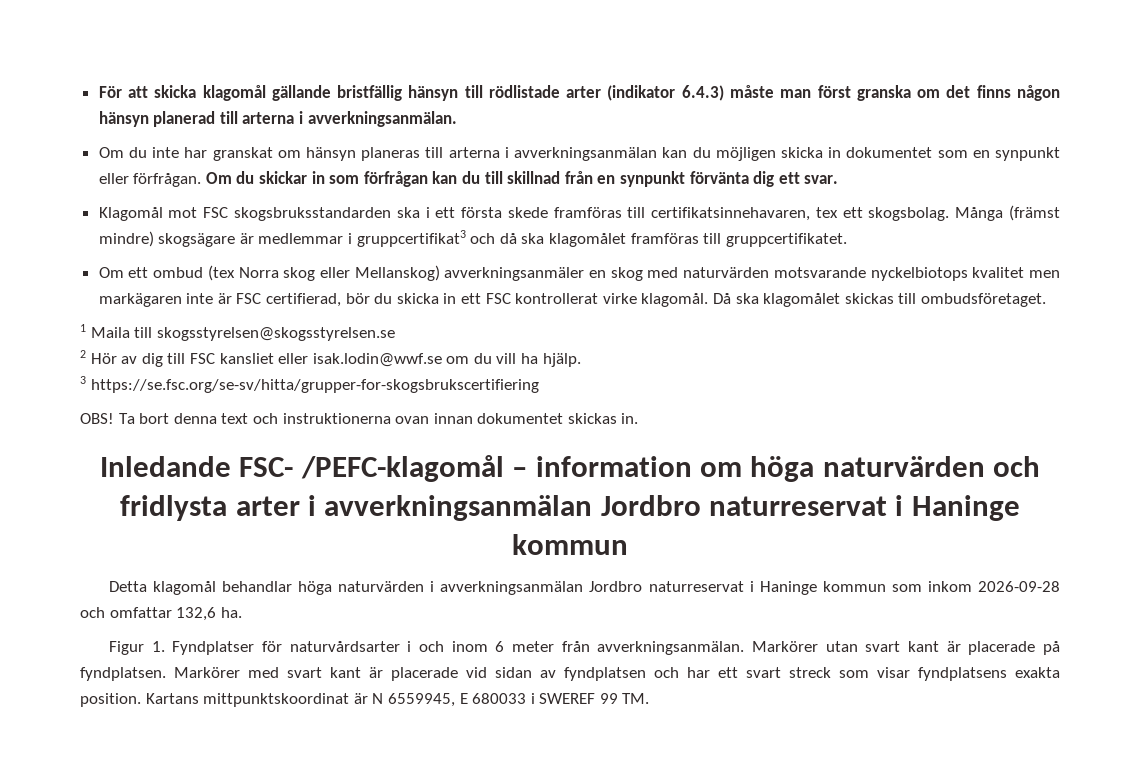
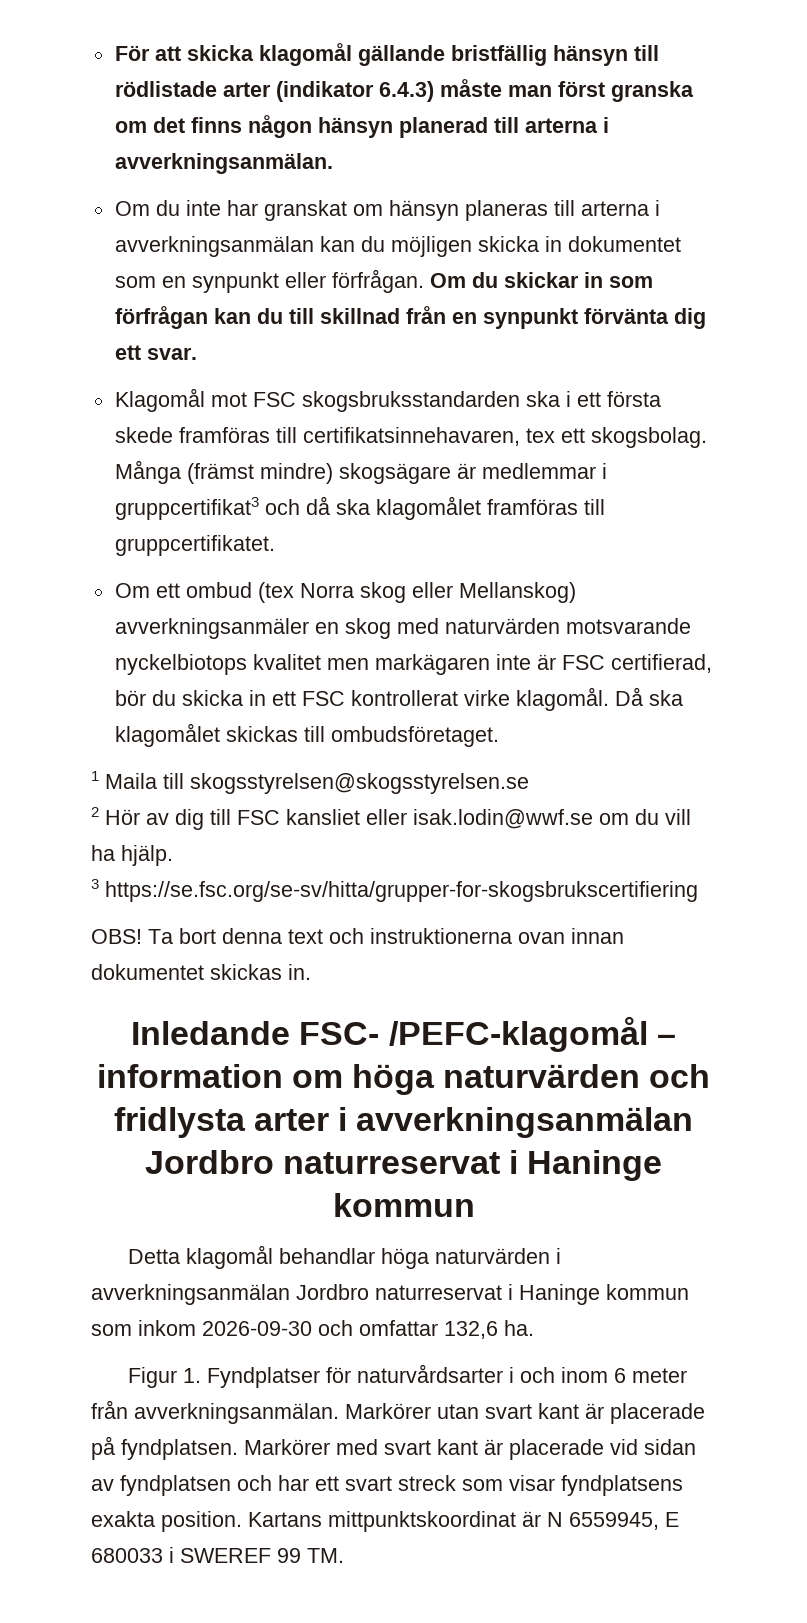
[977,581,1060,592] 2026-09-28 -> [202,1321,312,1336] 2026-09-30

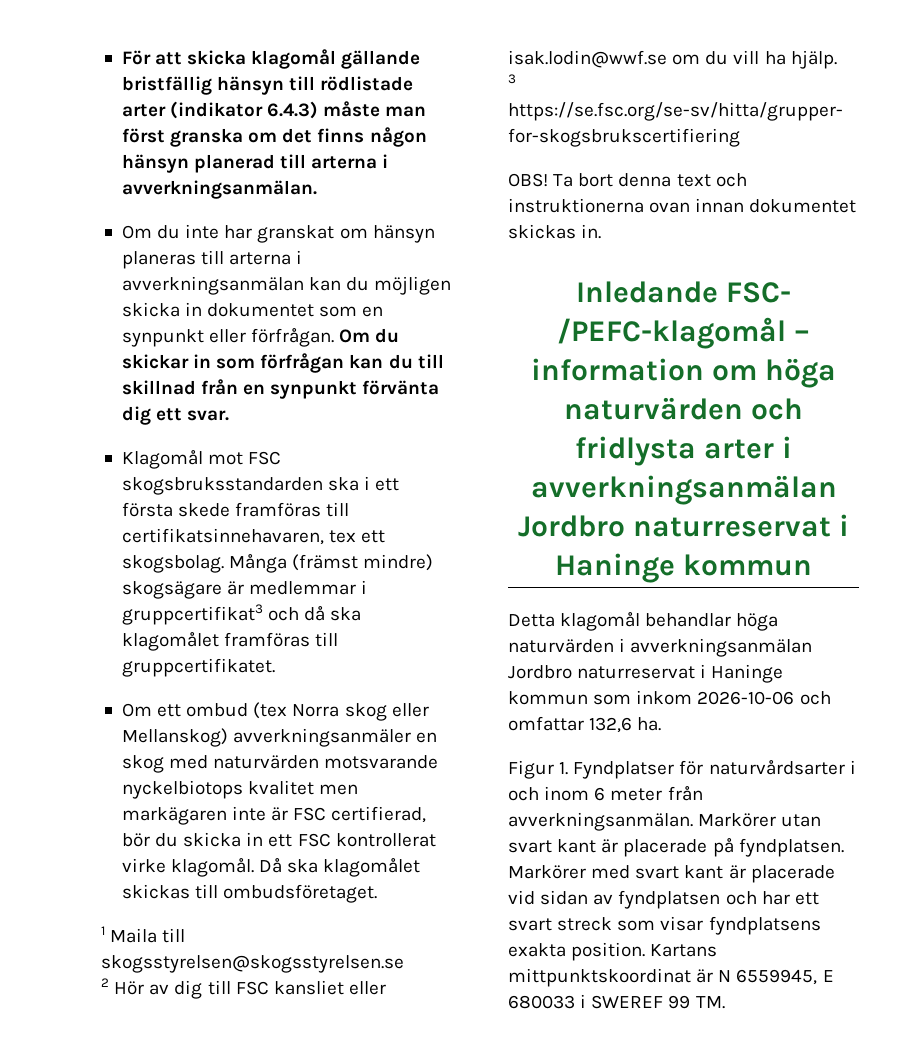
[202,1321,312,1336] 2026-09-30 -> [697,691,795,705] 2026-10-06

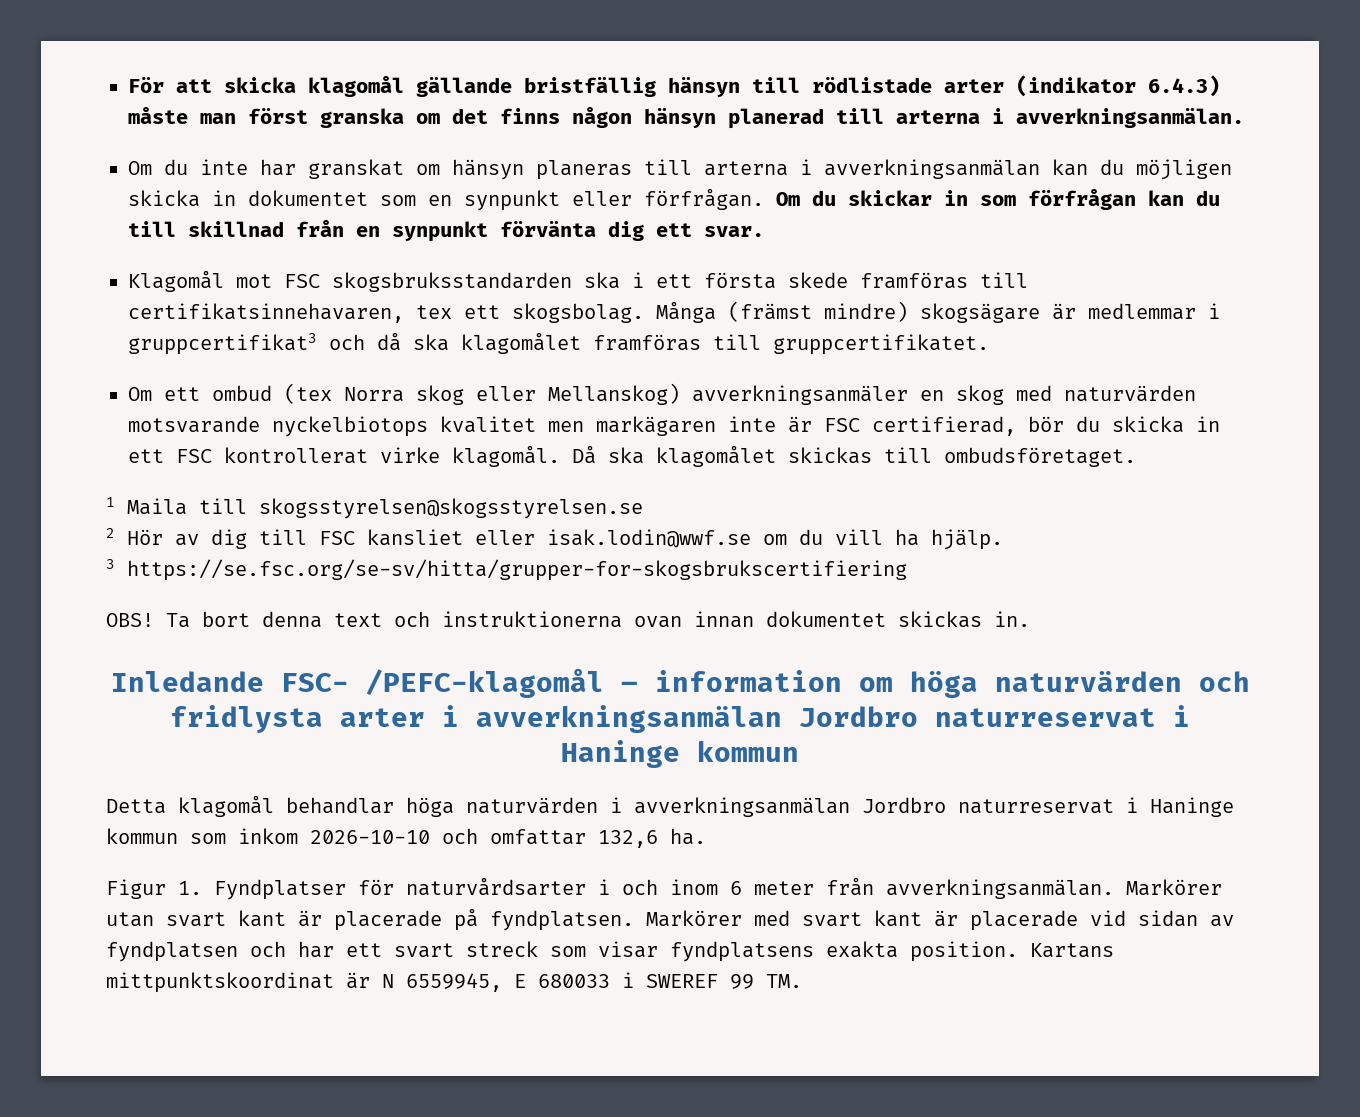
[697,691,795,705] 2026-10-06 -> [310,830,430,844] 2026-10-10

